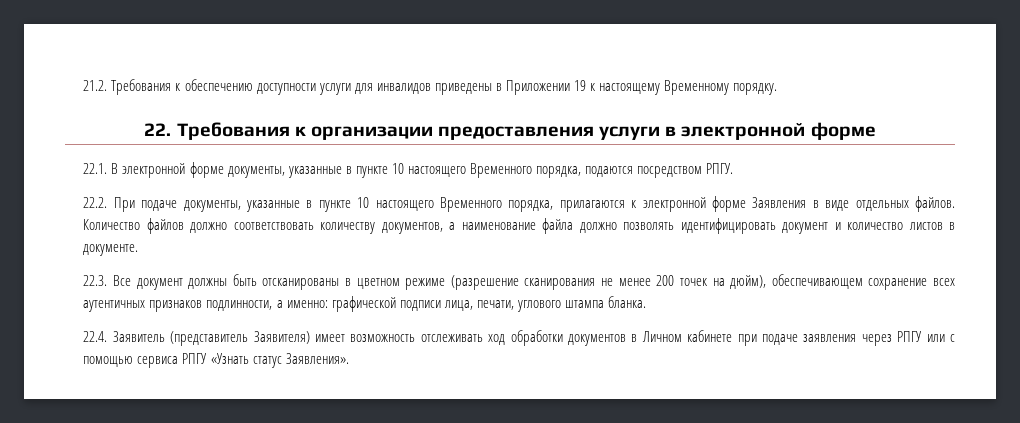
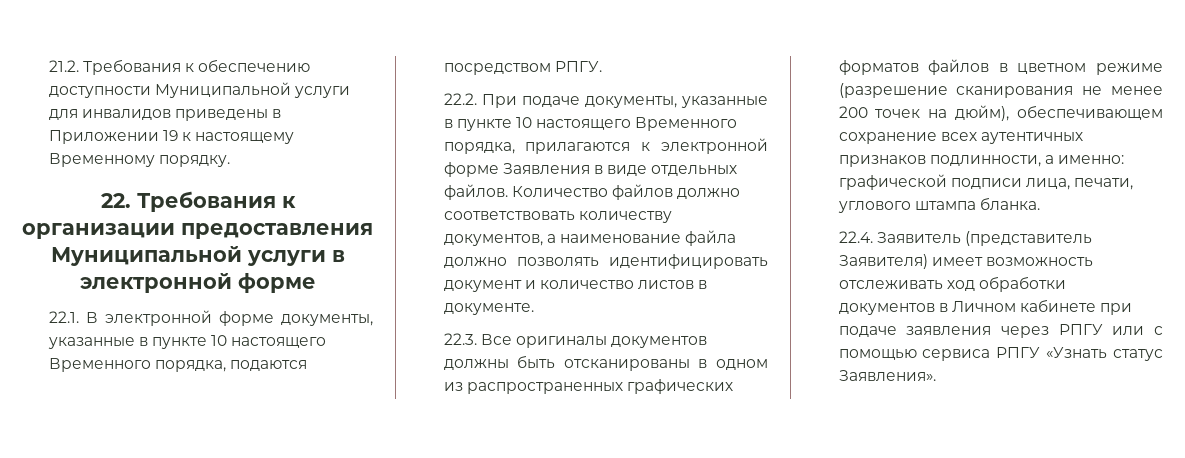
(316, 89) none -> [154,82,291,98] Муниципальной
(594, 133) none -> [50,246,242,266] Муниципальной
[136,278,183,290] документ -> [515,336,708,348] оригиналы документов
(352, 282) none -> [716,359,768,370] [443,379,733,394] [838,59,1008,75] одном из распространенных графических форматов файлов в

